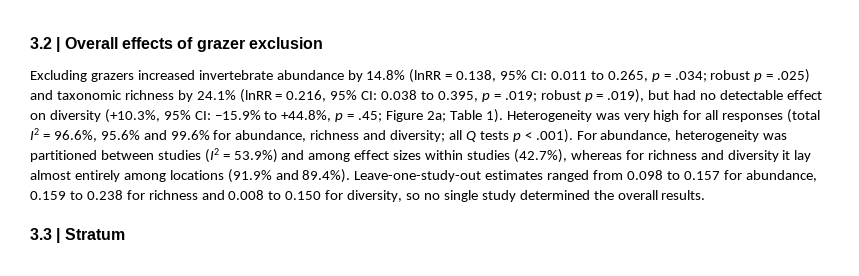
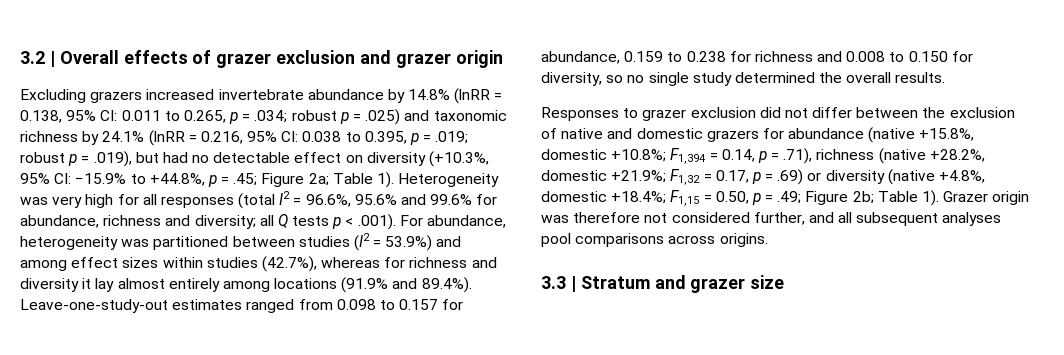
(323, 43) none -> [360,50,503,68] and grazer origin
(706, 195) none -> [541,107,1015,121] [541,127,975,143] [541,148,985,164] [541,169,986,185] [541,190,1030,206] [541,212,1002,226] [541,233,768,247] // Responses to grazer exclusion did not differ between the exclusion of native and domestic grazers for abundance (native +15.8%, domestic +10.8%; F1,394 = 0.14, p = .71), richness (native +28.2%, domestic +21.9%; F1,32 = 0.17, p = .69) or diversity (native +4.8%, domestic +18.4%; F1,15 = 0.50, p = .49; Figure 2b; Table 1). Grazer origin was therefore not considered further, and all subsequent analyses pool comparisons across origins.
(125, 234) none -> [654,275,785,293] and grazer size

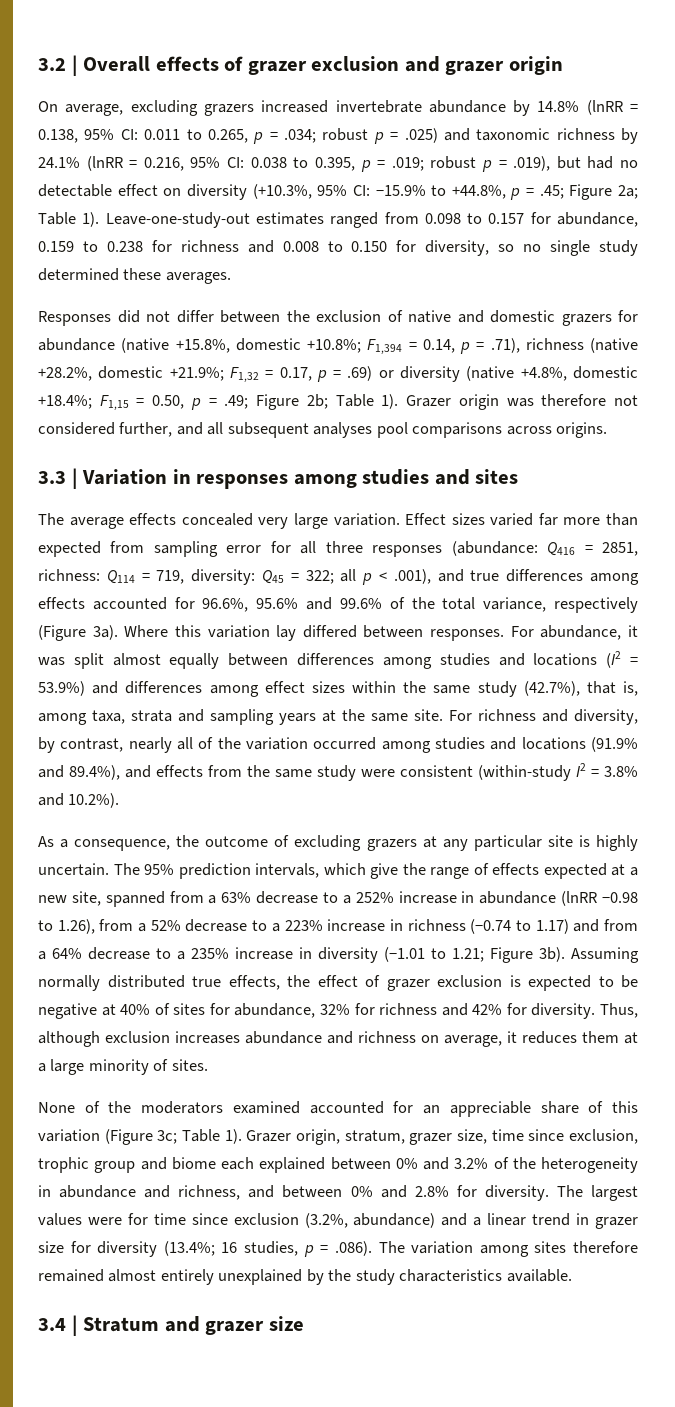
[20,89,86,103] Excluding -> [38,100,198,116] On average, excluding
[398,173,500,187] [20,191,498,209] [20,214,507,230] [20,233,462,251] [20,256,497,272] [20,277,472,293] Heterogeneity was very high for all responses (total I2 = 96.6%, 95.6% and 99.6% for abundance, richness and diversity; all Q tests p < .001). For abundance, heterogeneity was partitioned between studies (I2 = 53.9%) and among effect sizes within studies (42.7%), whereas for richness and diversity it lay almost entirely among locations (91.9% and 89.4%). -> (100, 219) none
[819,72,946,83] [541,107,756,121] the overall results. // Responses to grazer exclusion -> [123,268,231,284] [38,311,111,326] these averages. // Responses
(576, 284) none -> [82,469,519,489] [38,513,638,529] [38,541,638,557] [38,569,640,585] [38,597,638,613] [38,625,638,641] [38,651,638,669] [38,681,638,697] [38,709,638,725] [38,737,638,753] [38,763,638,781] [38,793,120,808] [38,835,639,851] [38,863,639,879] [38,891,638,907] [38,919,638,934] [38,947,639,963] [38,975,638,991] [38,1003,638,1019] [38,1031,638,1047] [38,1059,208,1075] [38,1101,639,1117] [38,1129,638,1145] [38,1157,638,1173] [38,1185,638,1201] [38,1213,638,1229] [38,1241,639,1257] [38,1269,572,1285] [38,1315,78,1336] Variation in responses among studies and sites // The average effects concealed very large variation. Effect sizes varied far more than expected from sampling error for all three responses (abundance: Q416 = 2851, richness: Q114 = 719, diversity: Q45 = 322; all p < .001), and true differences among effects accounted for 96.6%, 95.6% and 99.6% of the total variance, respectively (Figure 3a). Where this variation lay differed between responses. For abundance, it was split almost equally between differences among studies and locations (I2 = 53.9%) and differences among effect sizes within the same study (42.7%), that is, among taxa, strata and sampling years at the same site. For richness and diversity, by contrast, nearly all of the variation occurred among studies and locations (91.9% and 89.4%), and effects from the same study were consistent (within-study I2 = 3.8% and 10.2%). // As a consequence, the outcome of excluding grazers at any particular site is highly uncertain. The 95% prediction intervals, which give the range of effects expected at a new site, spanned from a 63% decrease to a 252% increase in abundance (lnRR −0.98 to 1.26), from a 52% decrease to a 223% increase in richness (−0.74 to 1.17) and from a 64% decrease to a 235% increase in diversity (−1.01 to 1.21; Figure 3b). Assuming normally distributed true effects, the effect of grazer exclusion is expected to be negative at 40% of sites for abundance, 32% for richness and 42% for diversity. Thus, although exclusion increases abundance and richness on average, it reduces them at a large minority of sites. // None of the moderators examined accounted for an appreciable share of this variation (Figure 3c; Table 1). Grazer origin, stratum, grazer size, time since exclusion, trophic group and biome each explained between 0% and 3.2% of the heterogeneity in abundance and richness, and between 0% and 2.8% for diversity. The largest values were for time since exclusion (3.2%, abundance) and a linear trend in grazer size for diversity (13.4%; 16 studies, p = .086). The variation among sites therefore remained almost entirely unexplained by the study characteristics available. // 3.4 |

